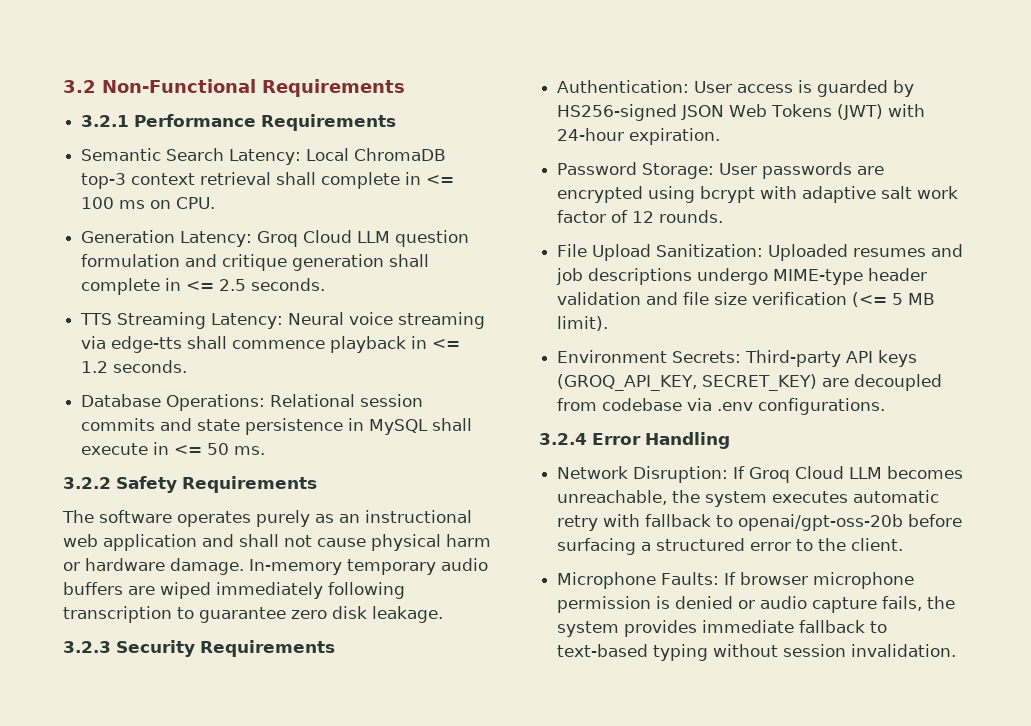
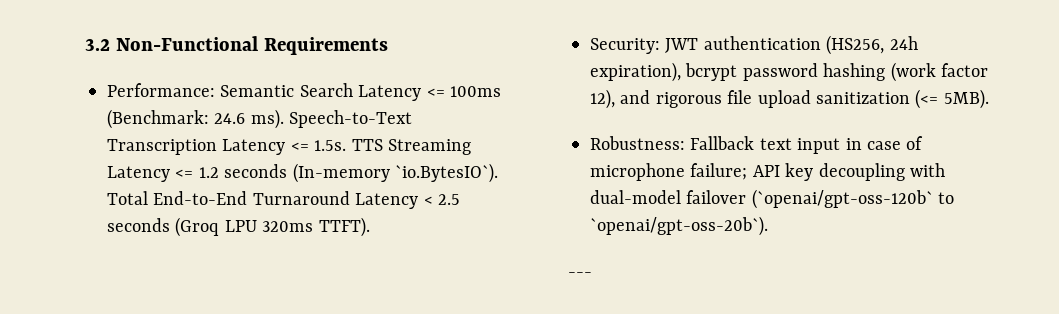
[81,114,397,131] [81,148,447,165] [81,172,455,189] [81,197,216,209] [81,230,470,247] [81,254,430,271] [81,278,326,295] [80,312,486,329] [81,336,461,353] [81,360,188,373] [81,394,424,411] [81,418,473,435] [81,442,266,455] [63,476,317,493] [62,510,472,527] [63,534,491,551] [63,558,488,575] [63,582,405,599] [63,606,443,623] [63,640,335,657] [557,80,915,97] [557,104,926,121] [557,128,721,145] [557,162,885,179] [557,186,959,203] [557,210,724,223] [557,244,964,261] [556,268,928,285] [557,292,936,307] [557,316,609,331] [557,350,918,367] [557,374,943,391] [557,398,886,415] [539,432,730,449] [557,466,964,483] [557,490,940,507] [557,514,963,531] [557,538,904,555] [557,572,915,589] [557,596,956,613] [557,620,888,637] [557,644,957,661] 3.2.1 Performance Requirements // Semantic Search Latency: Local ChromaDB top-3 context retrieval shall complete in <= 100 ms on CPU. // Generation Latency: Groq Cloud LLM question formulation and critique generation shall complete in <= 2.5 seconds. // TTS Streaming Latency: Neural voice streaming via edge-tts shall commence playback in <= 1.2 seconds. // Database Operations: Relational session commits and state persistence in MySQL shall execute in <= 50 ms. // 3.2.2 Safety Requirements // The software operates purely as an instructional web application and shall not cause physical harm or hardware damage. In-memory temporary audio buffers are wiped immediately following transcription to guarantee zero disk leakage. // 3.2.3 Security Requirements // Authentication: User access is guarded by HS256-signed JSON Web Tokens (JWT) with 24-hour expiration. // Password Storage: User passwords are encrypted using bcrypt with adaptive salt work factor of 12 rounds. // File Upload Sanitization: Uploaded resumes and job descriptions undergo MIME-type header validation and file size verification (<= 5 MB limit). // Environment Secrets: Third-party API keys (GROQ_API_KEY, SECRET_KEY) are decoupled from codebase via .env configurations. // 3.2.4 Error Handling // Network Disruption: If Groq Cloud LLM becomes unreachable, the system executes automatic retry with fallback to openai/gpt-oss-20b before surfacing a structured error to the client. // Microphone Faults: If browser microphone permission is denied or audio capture fails, the system provides immediate fallback to text-based typing without session invalidation. -> [107,83,501,101] [107,109,413,129] [107,139,471,155] [107,163,498,183] [107,191,460,209] [107,217,370,237] [590,35,918,55] [590,62,988,82] [590,89,989,109] [590,136,924,154] [590,163,945,181] [590,189,955,209] [590,216,768,236] [568,272,592,277] Performance: Semantic Search Latency <= 100ms (Benchmark: 24.6 ms). Speech-to-Text Transcription Latency <= 1.5s. TTS Streaming Latency <= 1.2 seconds (In-memory `io.BytesIO`). Total End-to-End Turnaround Latency < 2.5 seconds (Groq LPU 320ms TTFT). // Security: JWT authentication (HS256, 24h expiration), bcrypt password hashing (work factor 12), and rigorous file upload sanitization (<= 5MB). // Robustness: Fallback text input in case of microphone failure; API key decoupling with dual-model failover (`openai/gpt-oss-120b` to `openai/gpt-oss-20b`). // ---

